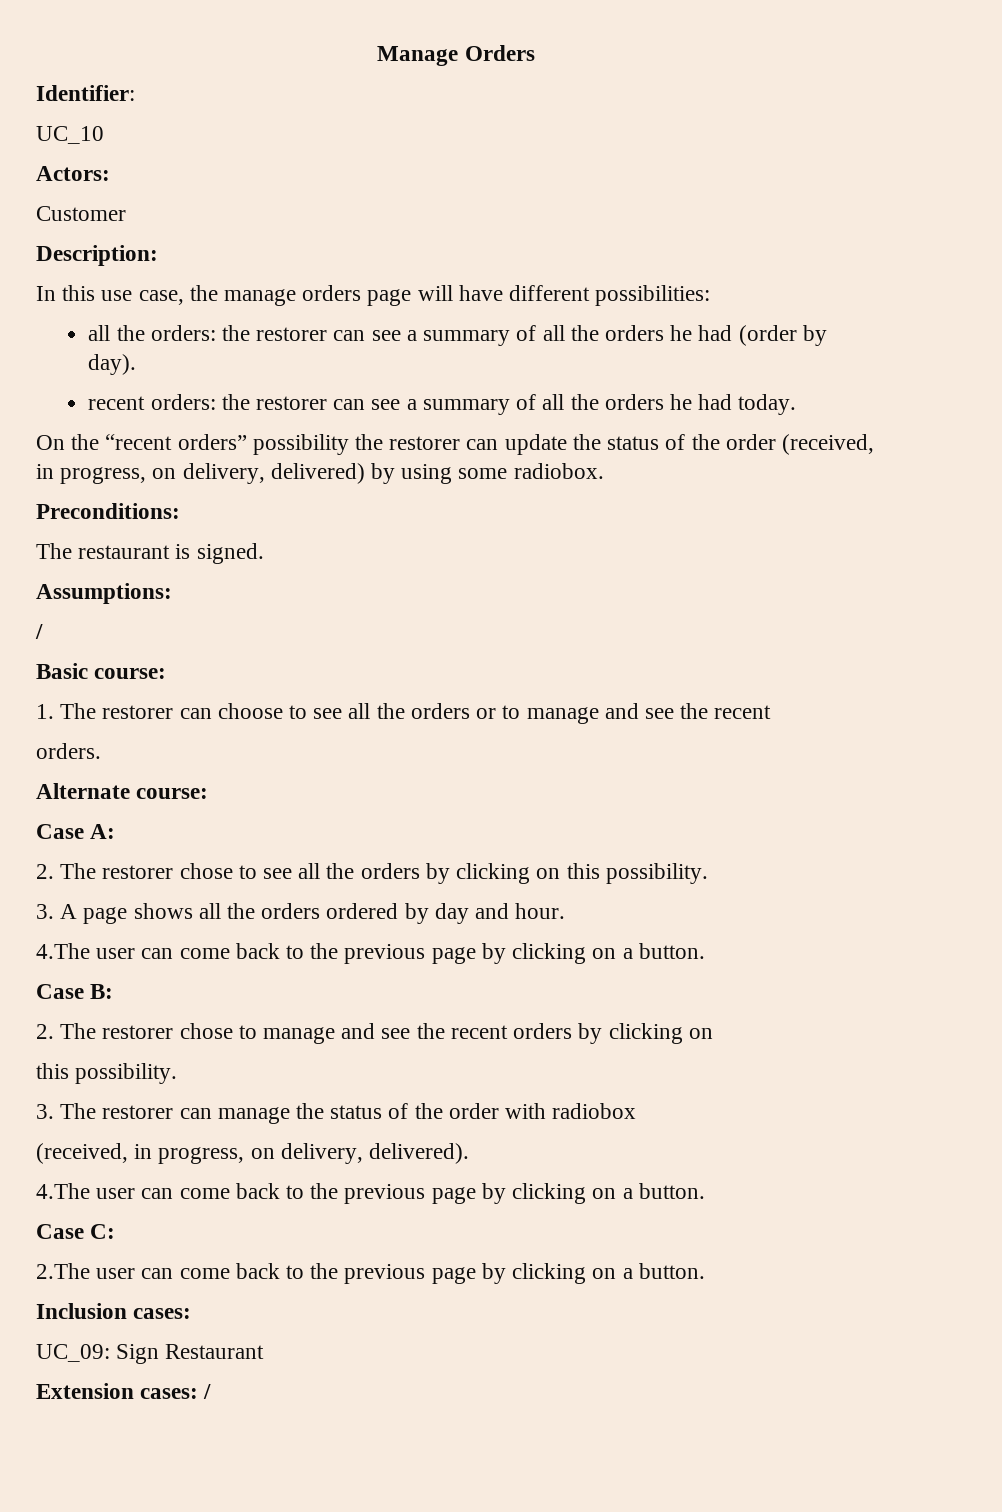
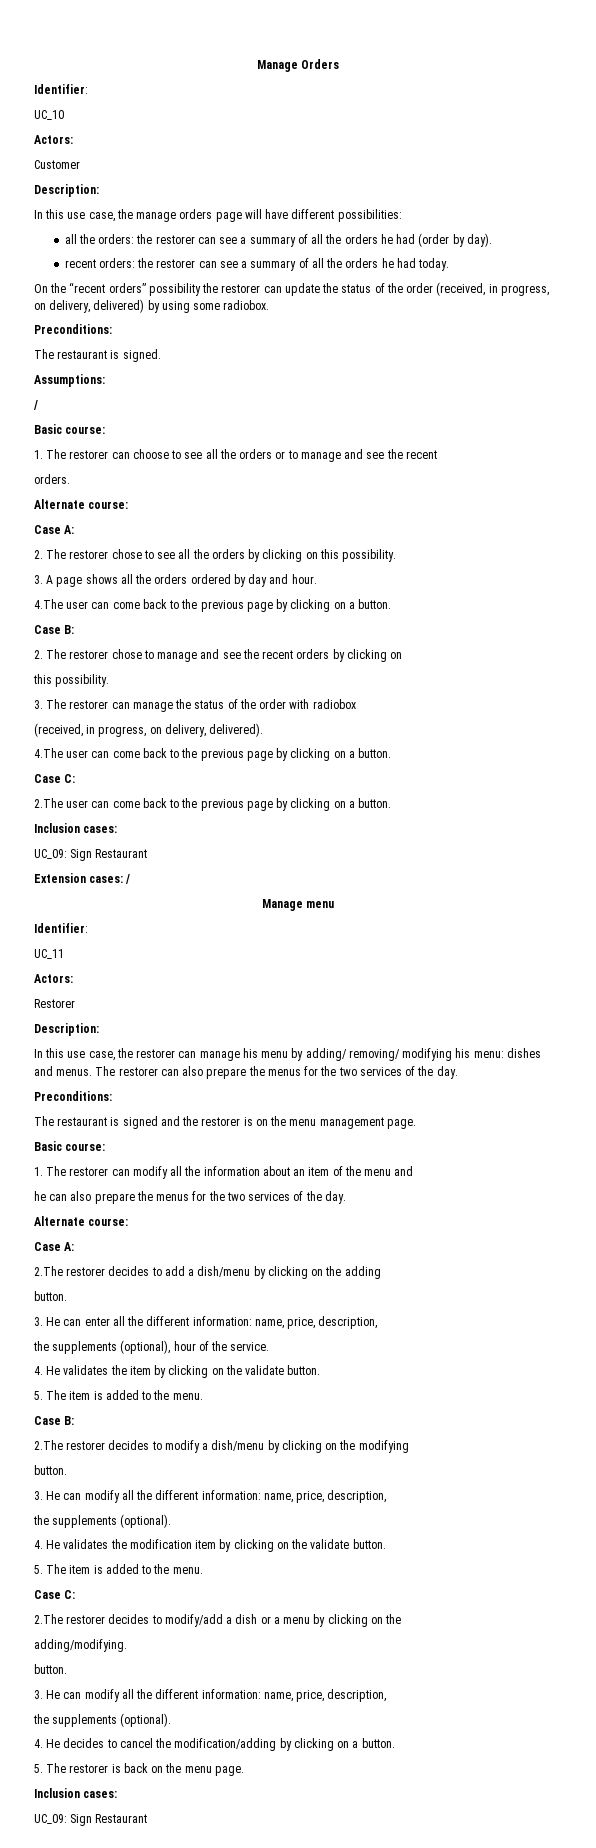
(212, 1391) none -> [261,899,335,911] [34,923,88,933] [34,949,64,959] [34,974,73,983] [34,999,75,1008] [34,1023,99,1036] [34,1048,541,1061] [34,1066,458,1079] [34,1091,112,1101] [34,1116,416,1129] [34,1141,106,1151] [34,1166,414,1179] [34,1191,346,1204] [34,1216,129,1226] [34,1242,75,1251] [34,1266,381,1279] [34,1291,67,1301] [34,1316,378,1329] [33,1340,270,1354] [34,1365,321,1378] [34,1390,203,1400] [34,1416,75,1425] [34,1440,409,1453] [34,1465,67,1475] [34,1490,387,1503] [33,1514,172,1528] [34,1539,386,1552] [34,1564,203,1574] [34,1590,76,1599] [34,1614,402,1627] [34,1639,127,1652] [34,1664,67,1674] [34,1689,387,1702] [33,1713,172,1727] [34,1738,395,1751] [34,1763,244,1776] [34,1788,118,1798] [34,1814,148,1826] // Manage menu // Identifier: // UC_11 // Actors: // Restorer // Description: // In this use case, the restorer can manage his menu by adding/ removing/ modifying his menu: dishes and menus. The restorer can also prepare the menus for the two services of the day. // Preconditions: // The restaurant is signed and the restorer is on the menu management page. // Basic course: // 1. The restorer can modify all the information about an item of the menu and // he can also prepare the menus for the two services of the day. // Alternate course: // Case A: // 2.The restorer decides to add a dish/menu by clicking on the adding // button. // 3. He can enter all the different information: name, price, description, // the supplements (optional), hour of the service. // 4. He validates the item by clicking on the validate button. // 5. The item is added to the menu. // Case B: // 2.The restorer decides to modify a dish/menu by clicking on the modifying // button. // 3. He can modify all the different information: name, price, description, // the supplements (optional). // 4. He validates the modification item by clicking on the validate button. // 5. The item is added to the menu. // Case C: // 2.The restorer decides to modify/add a dish or a menu by clicking on the // adding/modifying. // button. // 3. He can modify all the different information: name, price, description, // the supplements (optional). // 4. He decides to cancel the modification/adding by clicking on a button. // 5. The restorer is back on the menu page. // Inclusion cases: // UC_09: Sign Restaurant

